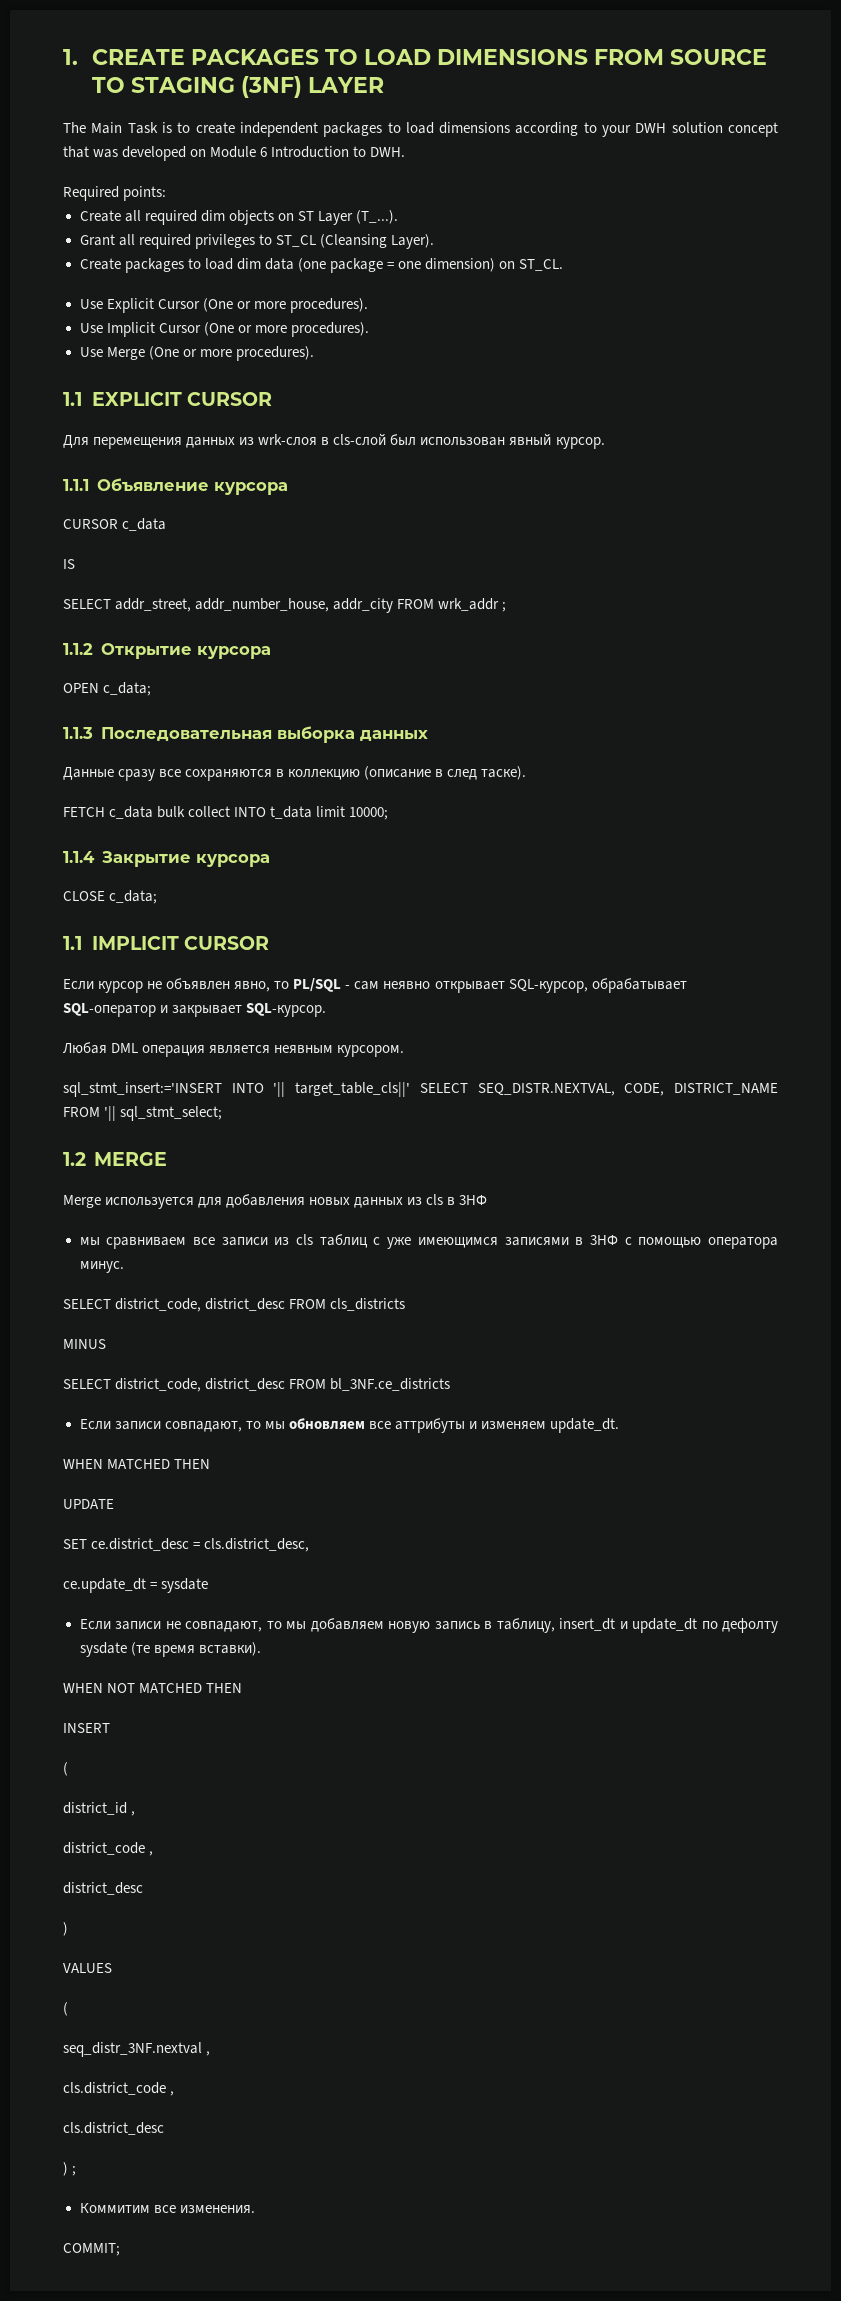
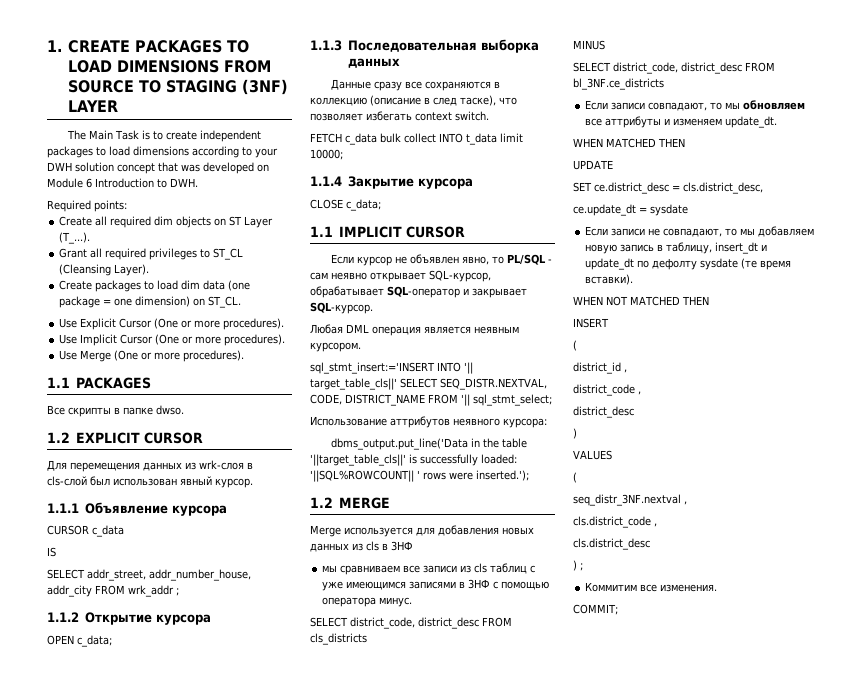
(82, 399) none -> [75,377,152,389] [47,405,184,417] [47,432,70,443] PACKAGES // Все скрипты в папке dwso. // 1.2
[481,766,527,780] таске). -> [460,95,517,106] [310,111,489,121] таске), что позволяет избегать context switch.
(223, 1113) none -> [310,416,547,428] [331,438,528,450] [310,454,517,466] [310,470,529,482] // Использование аттрибутов неявного курсора: // dbms_output.put_line('Data in the table '||target_table_cls||' is successfully loaded: '||SQL%ROWCOUNT|| ' rows were inserted.');

